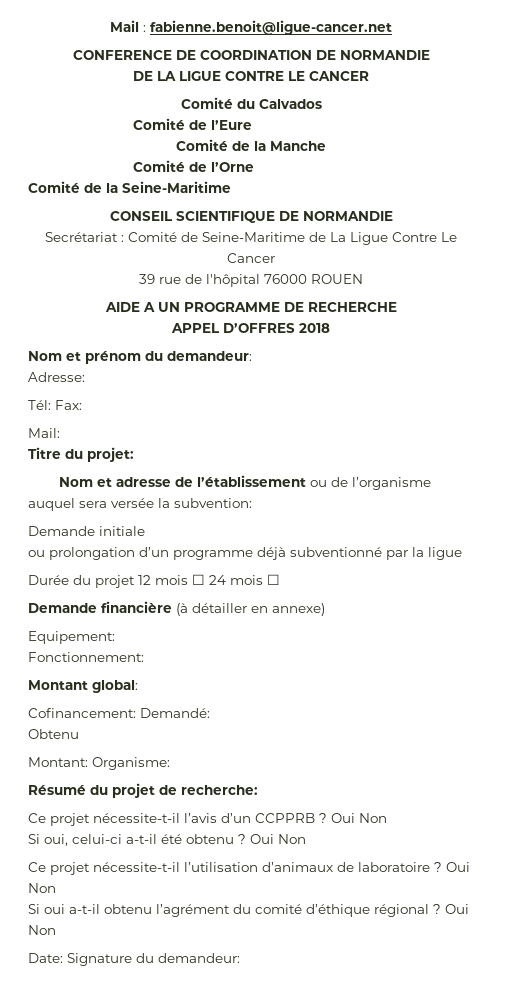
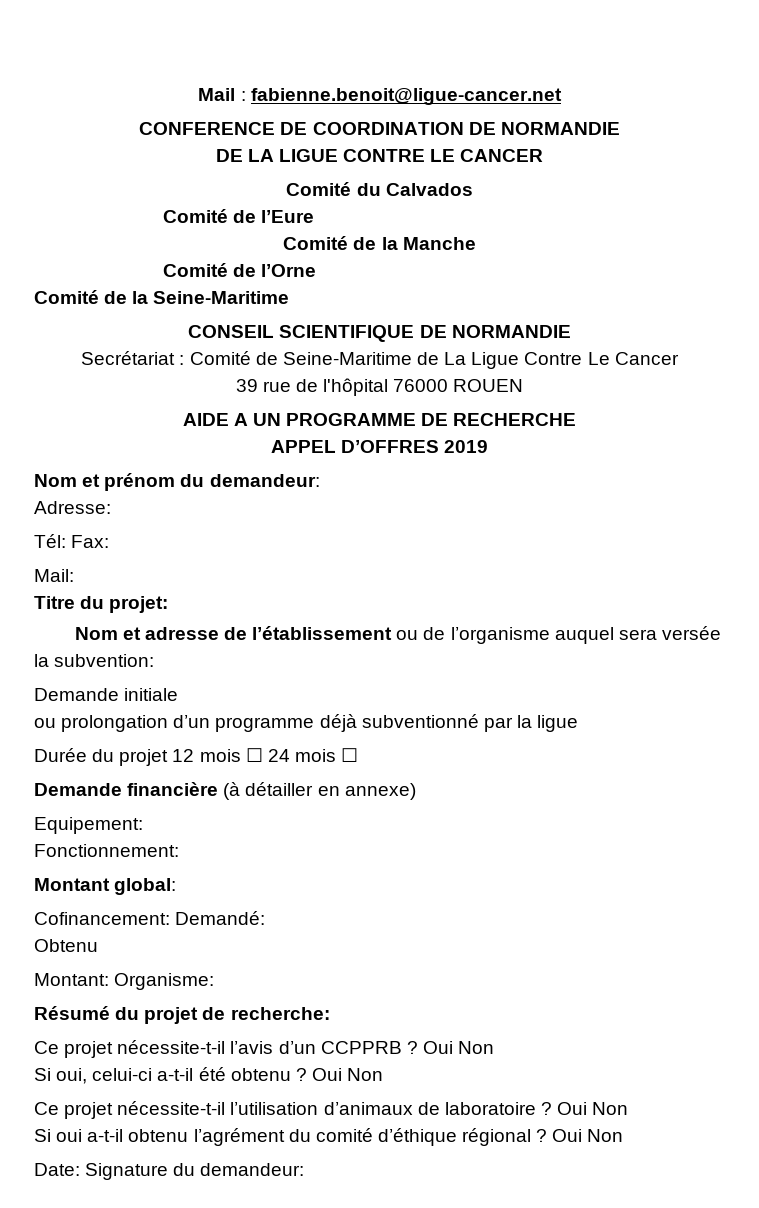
[299,323,330,333] 2018 -> [444,440,489,453] 2019

